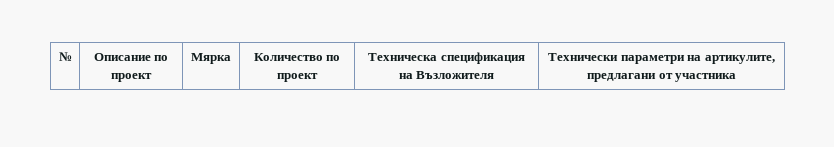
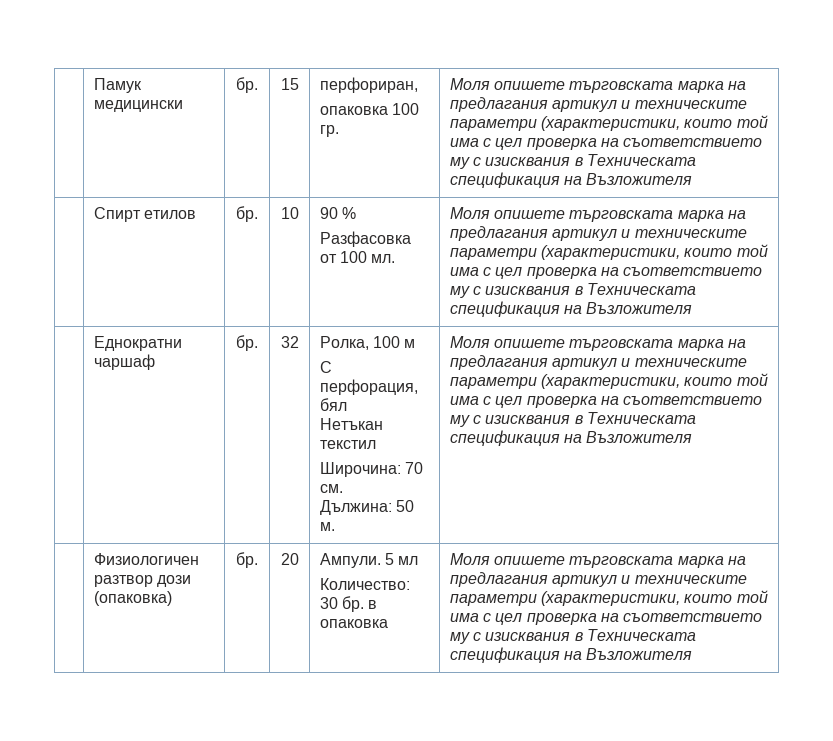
[58,52,72,61] [93,53,169,61] [111,73,152,82] [191,53,231,64] [253,53,341,61] [277,73,318,82] [368,52,525,64] [398,71,495,79] [548,53,775,64] [586,73,737,82] № | Описание по проект | Мярка | Количество по проект | Техническа спецификация на Възложителя | Технически параметри на артикулите, предлагани от участника -> [93,78,142,93] [93,100,183,112] [236,77,258,93] [280,78,299,90] [319,77,418,93] [319,103,420,115] [319,125,339,137] [449,78,747,93] [449,97,747,112] [449,115,768,131] [449,138,763,150] [449,154,697,169] [449,172,693,188] [93,207,197,222] [236,206,258,222] [280,207,299,219] [319,207,357,219] [319,231,411,247] [319,251,396,263] [449,207,747,222] [449,226,747,241] [449,244,768,260] [449,267,763,279] [449,283,697,298] [449,301,693,317] [93,336,182,351] [93,354,155,370] [236,335,258,351] [280,336,299,348] [319,336,416,350] [319,361,332,373] [319,379,418,395] [319,398,347,411] [319,418,383,430] [319,440,376,449] [319,462,424,477] [319,484,343,493] [319,500,415,515] [319,522,335,531] [449,336,747,351] [449,355,747,370] [449,373,768,389] [449,396,763,408] [449,412,697,427] [449,430,693,446] [93,553,199,565] [93,575,192,587] [93,591,172,606] [236,552,258,568] [280,553,299,565] [319,553,419,568] [319,578,410,590] [319,596,378,612] [319,619,388,628] [449,553,747,568] [449,572,747,587] [449,590,768,606] [449,613,763,625] [449,629,697,644] [449,647,693,663] | Памук медицински | бр. | 15 | перфориран, // опаковка 100 гр. | Моля опишете търговската марка на предлагания артикул и техническите параметри (характеристики, които той има с цел проверка на съответствието му с изисквания в Техническата спецификация на Възложителя // | Спирт етилов | бр. | 10 | 90 % // Разфасовка от 100 мл. | Моля опишете търговската марка на предлагания артикул и техническите параметри (характеристики, които той има с цел проверка на съответствието му с изисквания в Техническата спецификация на Възложителя // | Еднократни чаршаф | бр. | 32 | Ролка, 100 м // С перфорация, бял // Нетъкан текстил // Широчина: 70 см. // Дължина: 50 м. | Моля опишете търговската марка на предлагания артикул и техническите параметри (характеристики, които той има с цел проверка на съответствието му с изисквания в Техническата спецификация на Възложителя // | Физиологичен разтвор дози (опаковка) | бр. | 20 | Ампули. 5 мл // Количество: 30 бр. в опаковка | Моля опишете търговската марка на предлагания артикул и техническите параметри (характеристики, които той има с цел проверка на съответствието му с изисквания в Техническата спецификация на Възложителя

